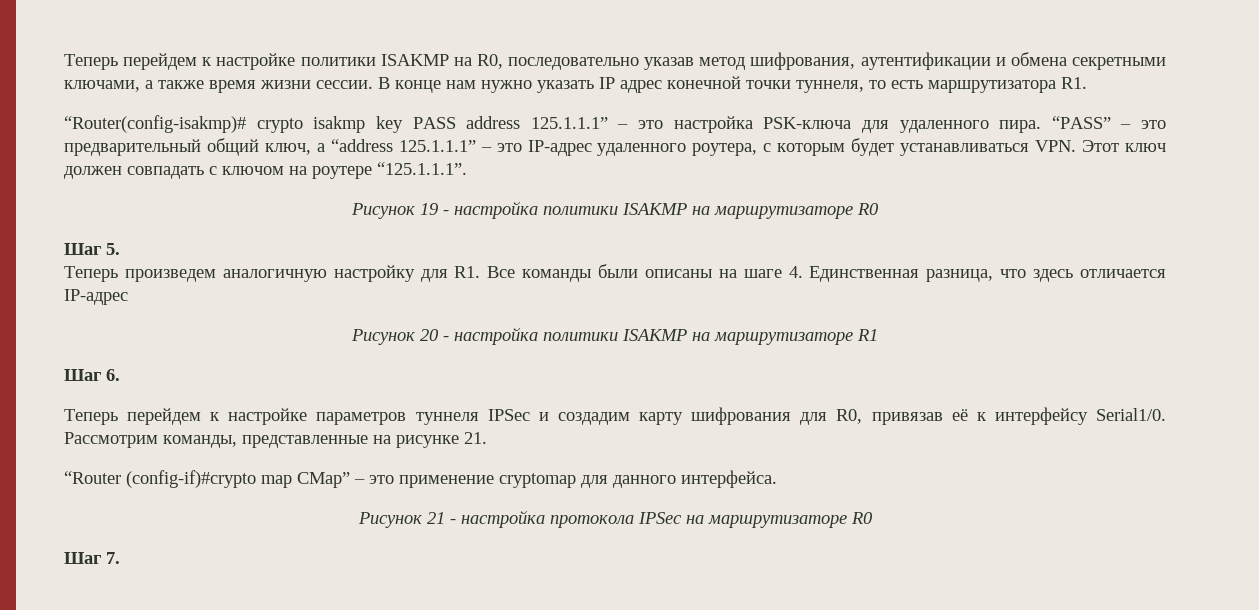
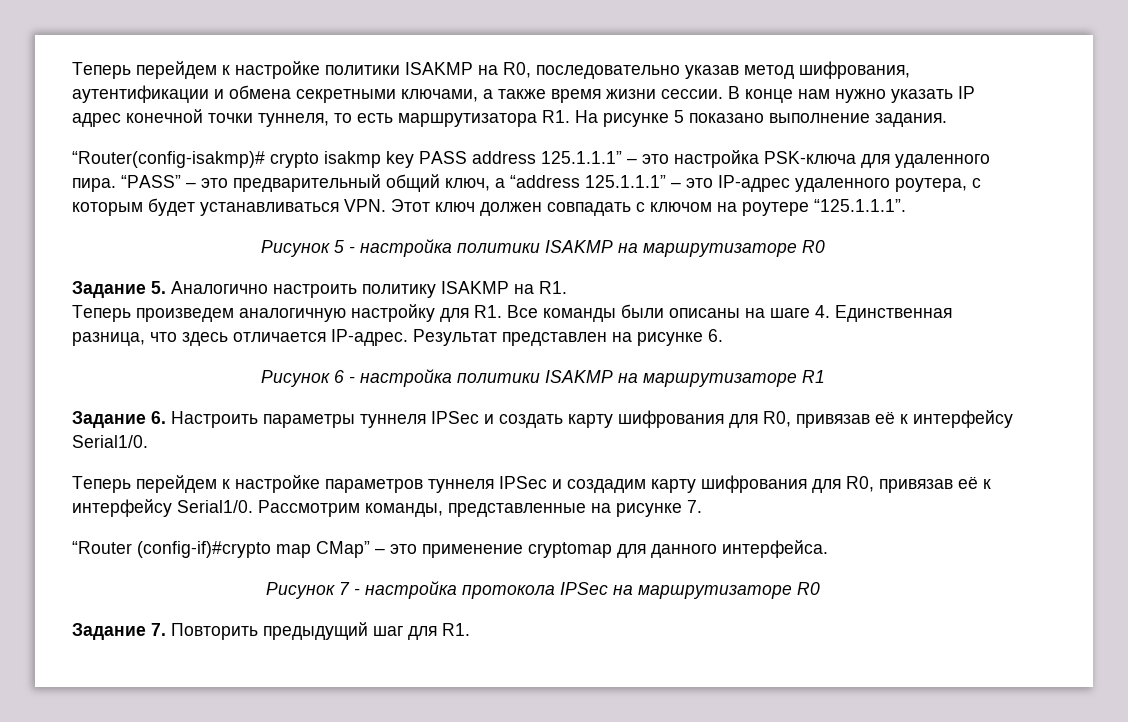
(1087, 83) none -> [575,110,947,127] На рисунке 5 показано выполнение задания.
[420,203,438,215] 19 -> [334,240,344,253] 5
[64,243,101,255] Шаг -> [72,281,146,298] Задание
(120, 249) none -> [171,281,567,298] Аналогично настроить политику ISAKMP на R1.
[64,289,128,305] [351,329,439,345] IP-адрес // Рисунок 20 -> [331,329,723,346] [261,370,344,387] IP-адрес. Результат представлен на рисунке 6. // Рисунок 6
[64,369,120,381] Шаг 6. -> [72,410,1013,428] [72,435,148,448] Задание 6. Настроить параметры туннеля IPSec и создать карту шифрования для R0, привязав её к интерфейсу Serial1/0.
[464,432,487,444] 21. -> [687,500,702,513] 7.
[426,512,445,524] 21 -> [339,582,350,595] 7
[64,552,120,564] Шаг 7. -> [72,622,470,640] Задание 7. Повторить предыдущий шаг для R1.

